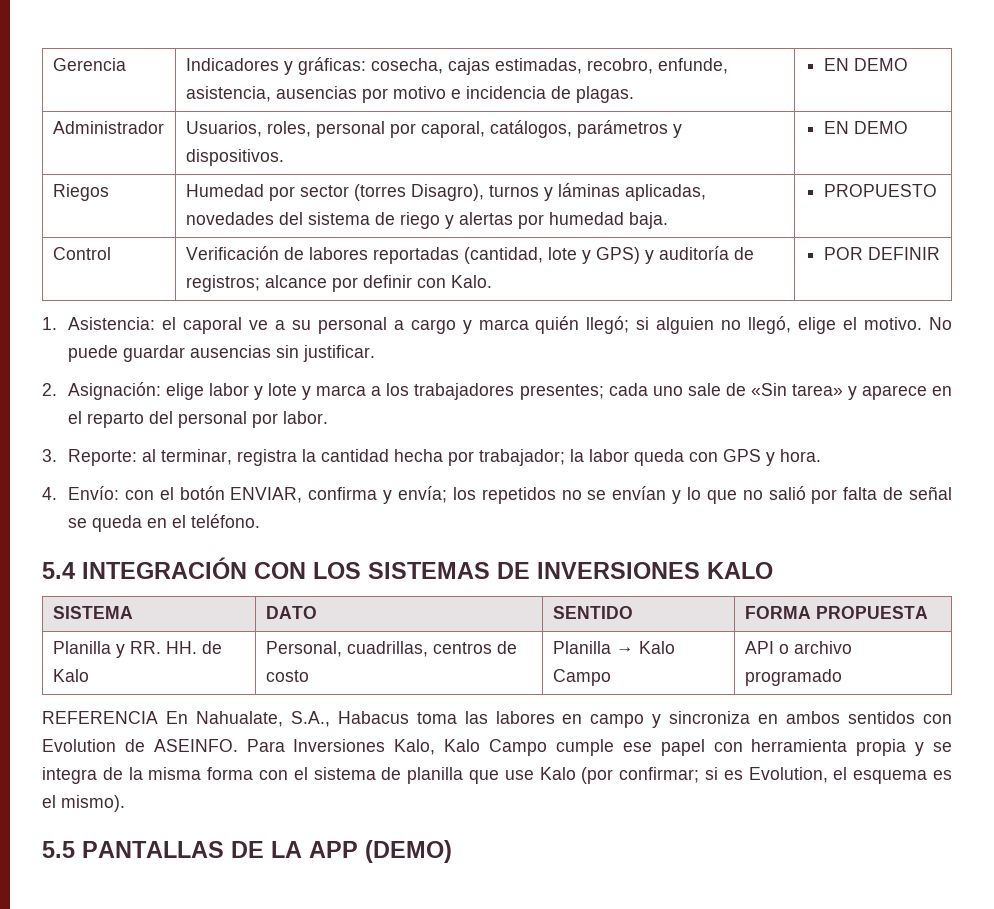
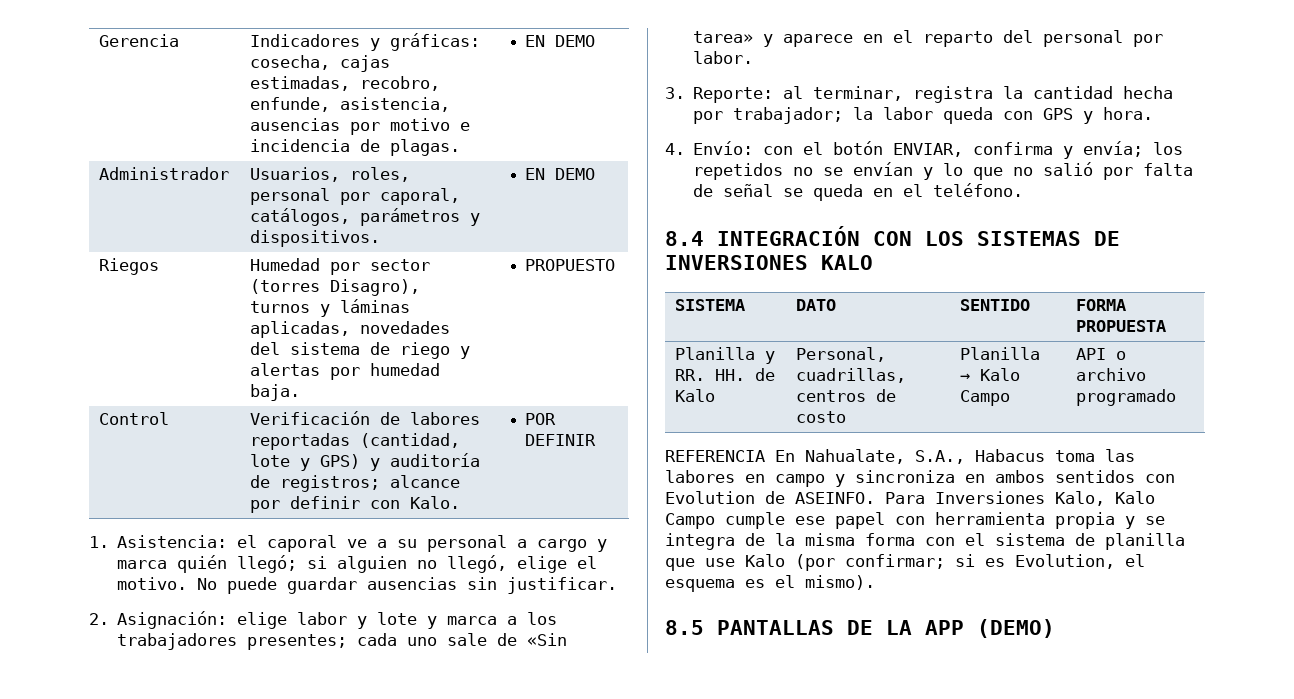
[42,562,75,579] 5.4 -> [665,231,704,246] 8.4
[42,841,75,858] 5.5 -> [665,620,704,635] 8.5

